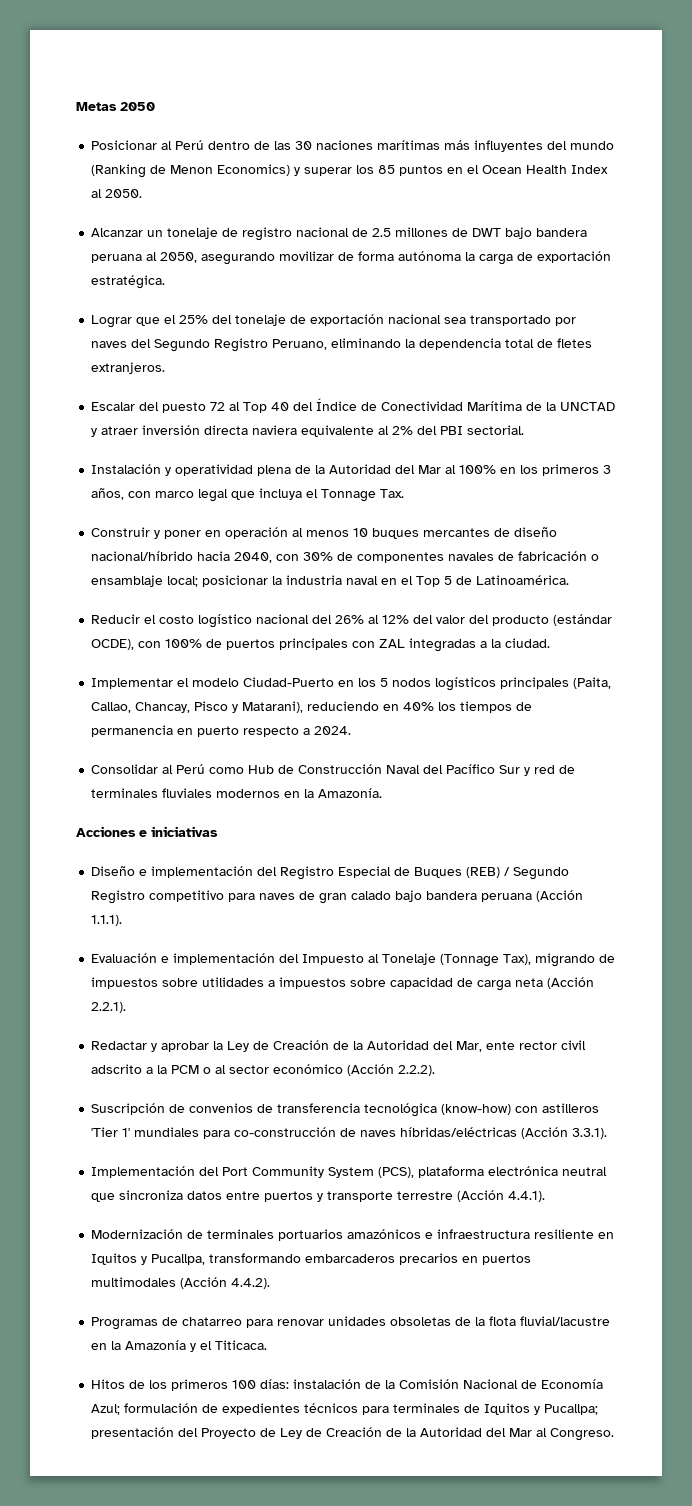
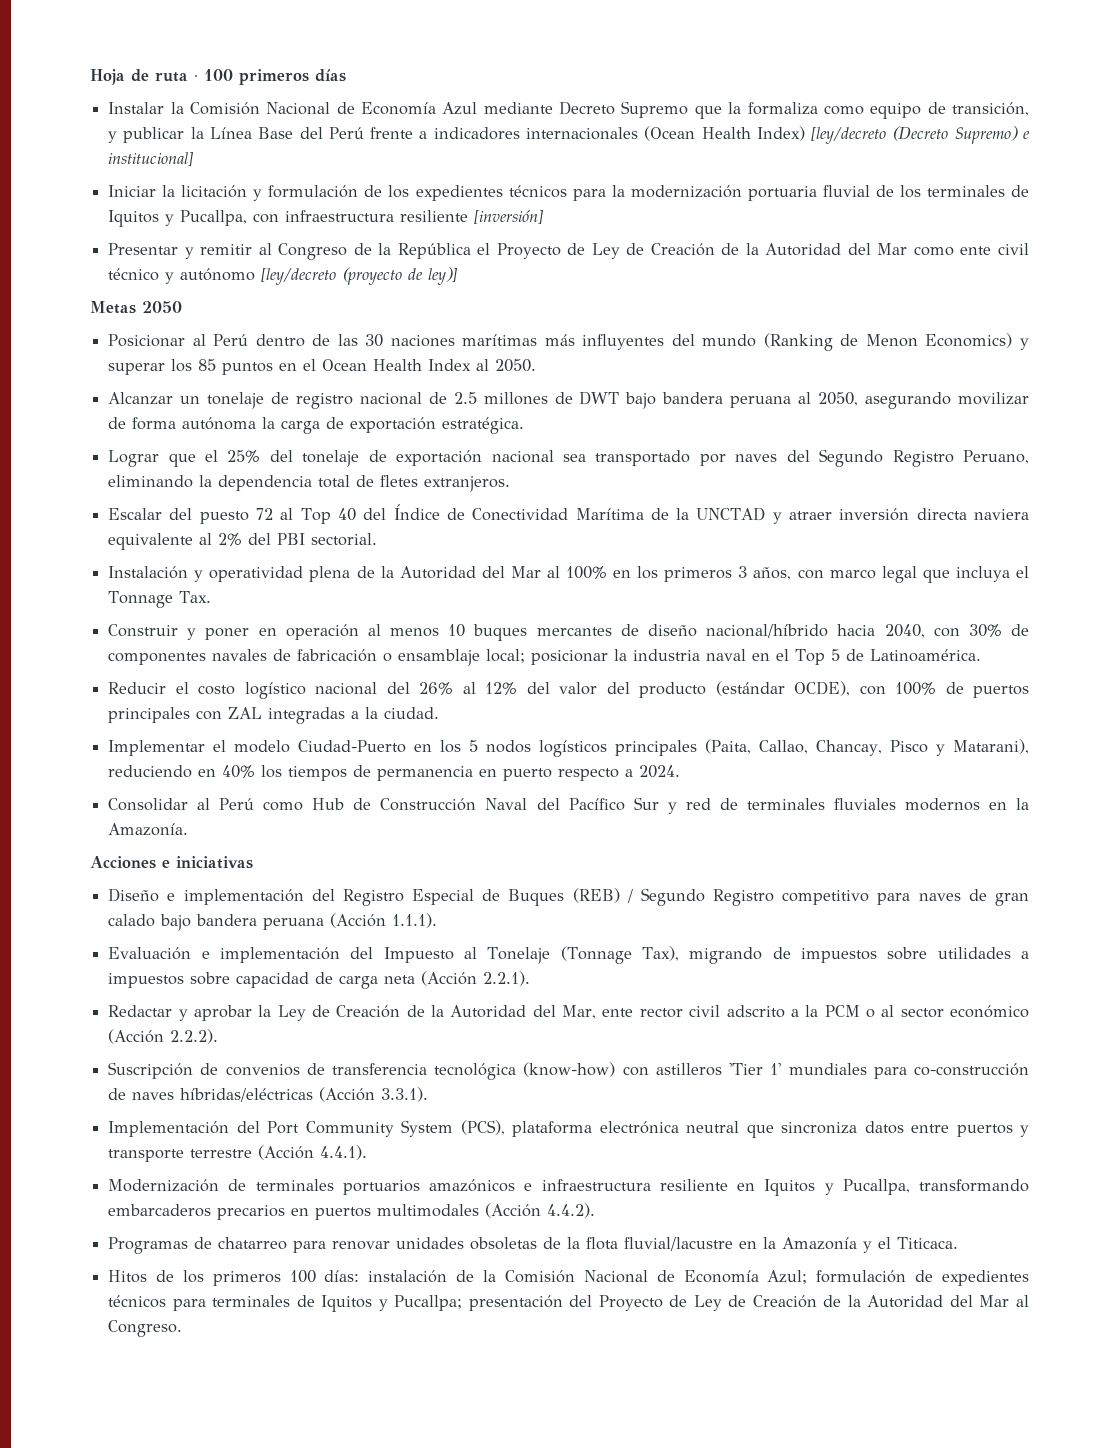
(76, 106) none -> [90,69,346,85] [108,101,1030,119] [108,126,1030,144] [108,151,195,166] [108,185,1029,201] [108,209,545,227] [108,243,1029,260] [108,267,459,285] Hoja de ruta · 100 primeros días // Instalar la Comisión Nacional de Economía Azul mediante Decreto Supremo que la formaliza como equipo de transición, y publicar la Línea Base del Perú frente a indicadores internacionales (Ocean Health Index) [ley/decreto (Decreto Supremo) e institucional] // Iniciar la licitación y formulación de los expedientes técnicos para la modernización portuaria fluvial de los terminales de Iquitos y Pucallpa, con infraestructura resiliente [inversión] // Presentar y remitir al Congreso de la República el Proyecto de Ley de Creación de la Autoridad del Mar como ente civil técnico y autónomo [ley/decreto (proyecto de ley)] //

